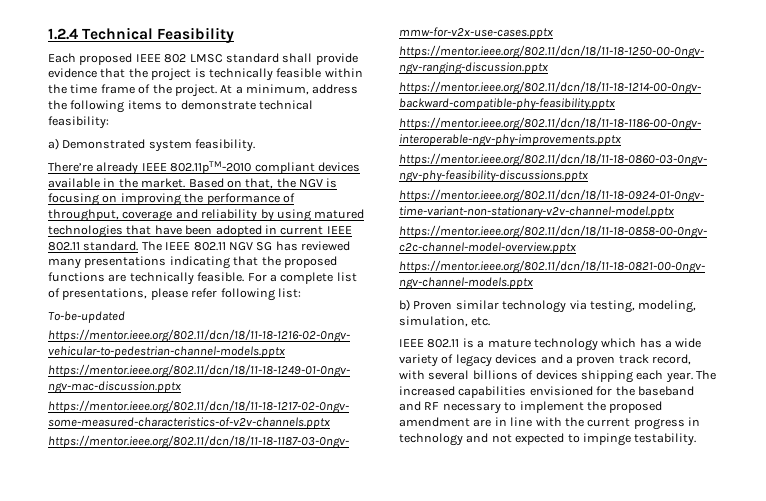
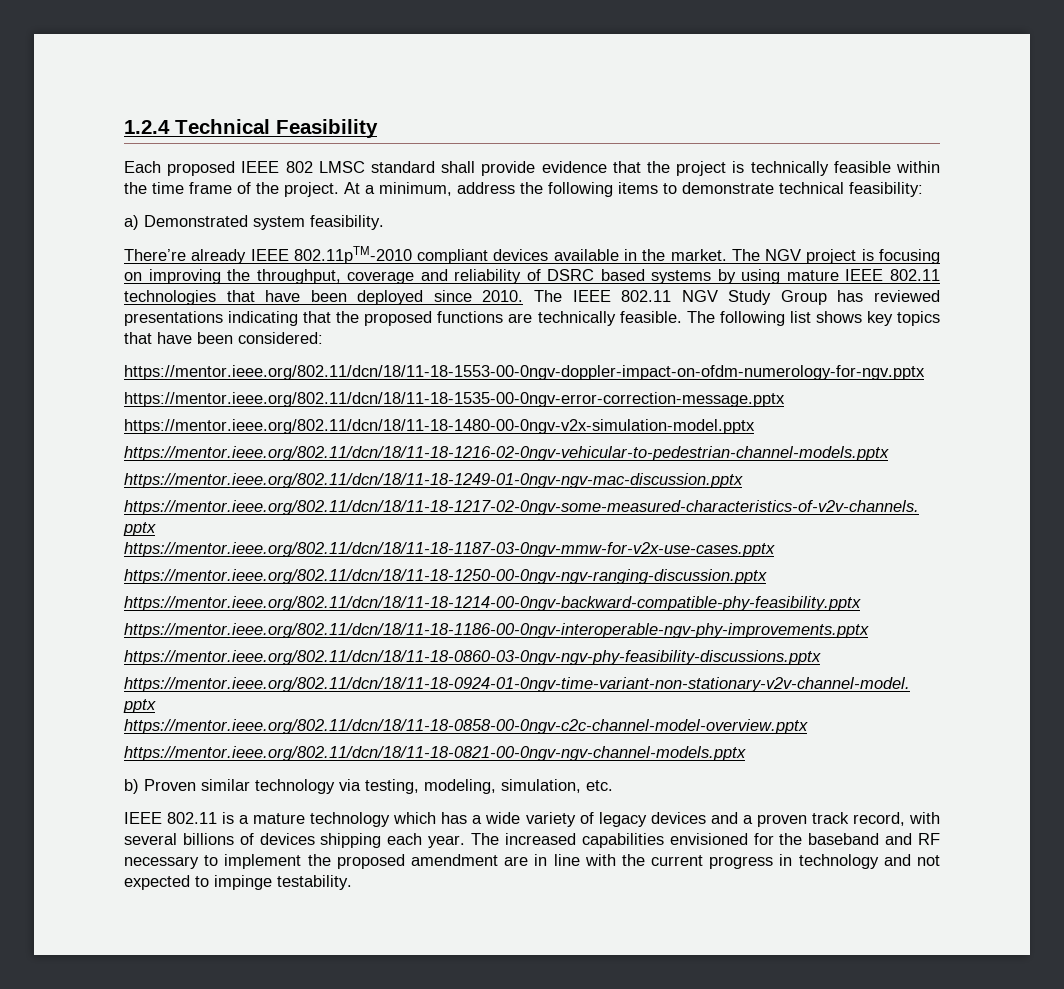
[188,178,323,189] Based on that, the NGV -> [731,249,857,264] The NGV project
[206,193,295,205] performance of -> (251, 275) none
[260,209,365,222] [48,225,352,238] [48,241,139,251] by using matured technologies that have been adopted in current IEEE 802.11 standard. -> [526,269,940,284] [124,290,524,305] of DSRC based systems by using mature IEEE 802.11 technologies that have been deployed since 2010.
[256,242,273,251] SG -> [728,290,827,305] Study Group
[48,258,81,269] many -> (940, 296) none
[247,272,357,284] [48,288,301,301] [48,311,125,323] For a complete list of presentations, please refer following list: // To-be-updated -> [686,311,940,326] [124,332,323,344] [124,365,925,380] [124,392,785,407] [124,419,755,434] The following list shows key topics that have been considered: // https://mentor.ieee.org/802.11/dcn/18/11-18-1553-00-0ngv-doppler-impact-on-ofdm-numerology-for-ngv.pptx // https://mentor.ieee.org/802.11/dcn/18/11-18-1535-00-0ngv-error-correction-message.pptx // https://mentor.ieee.org/802.11/dcn/18/11-18-1480-00-0ngv-v2x-simulation-model.pptx

